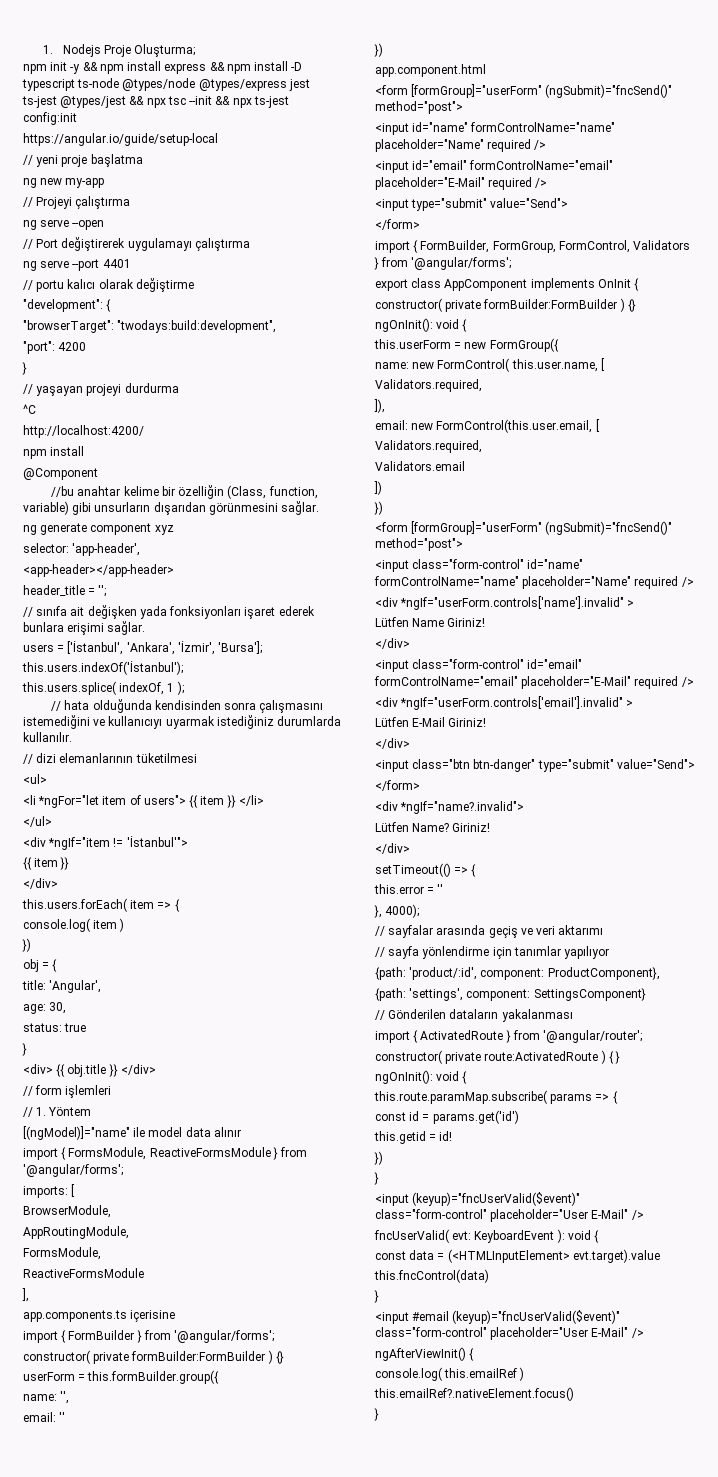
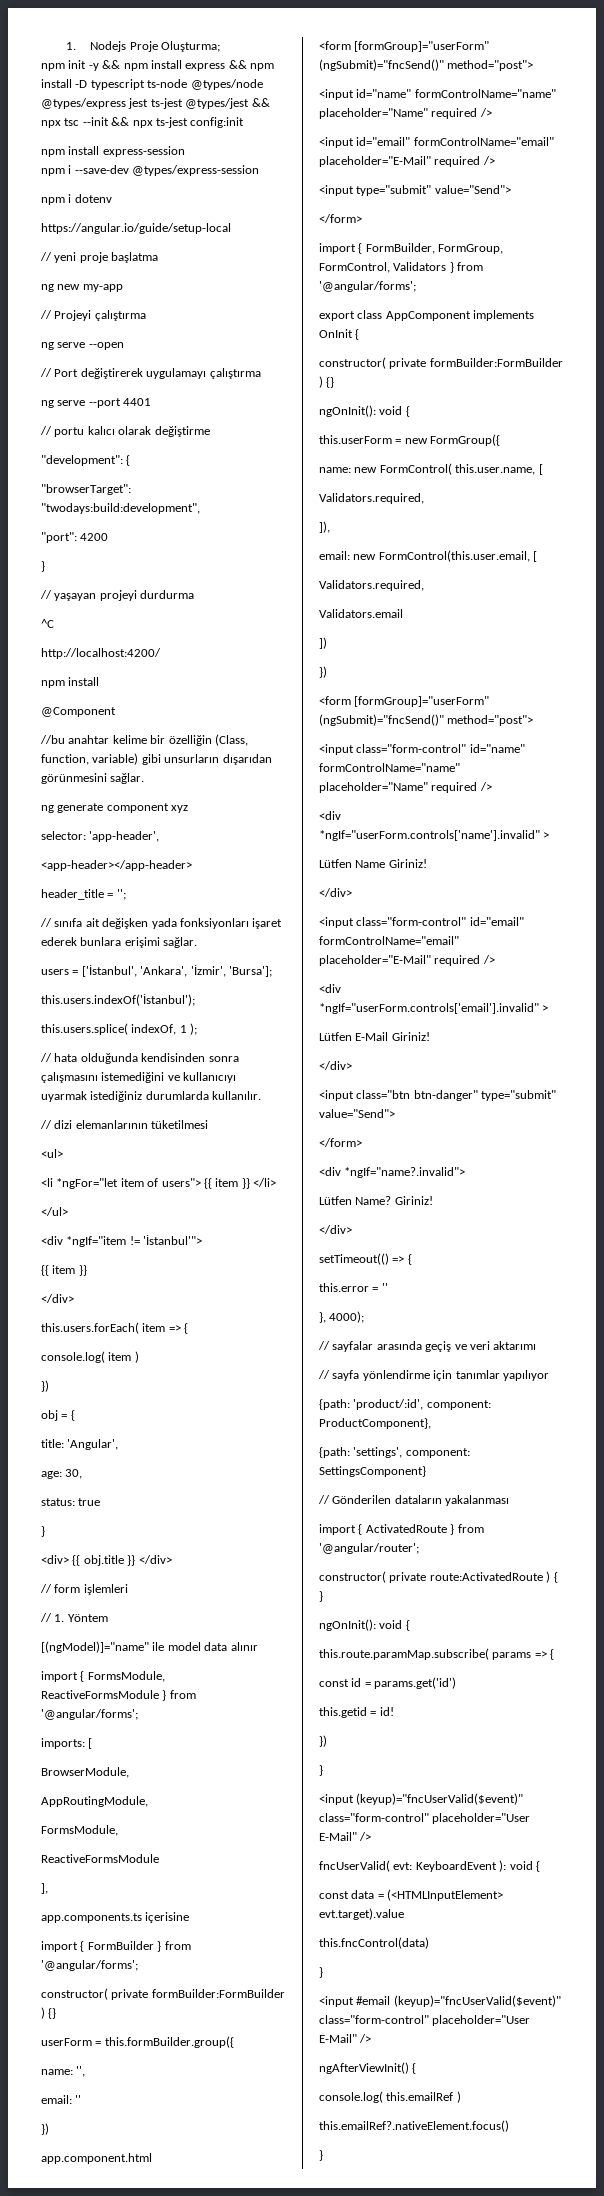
(77, 118) none -> [41,146,185,157] [41,165,260,176] [41,194,112,205] // npm install express-session // npm i --save-dev @types/express-session // npm i dotenv

